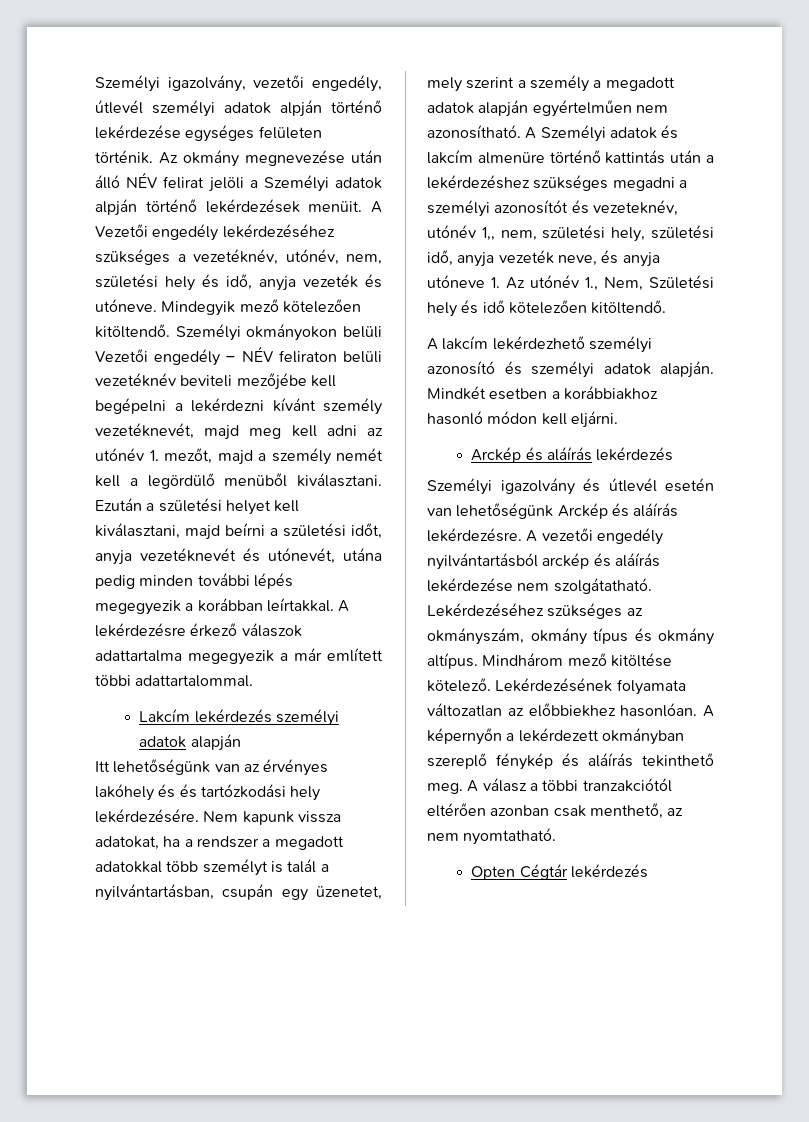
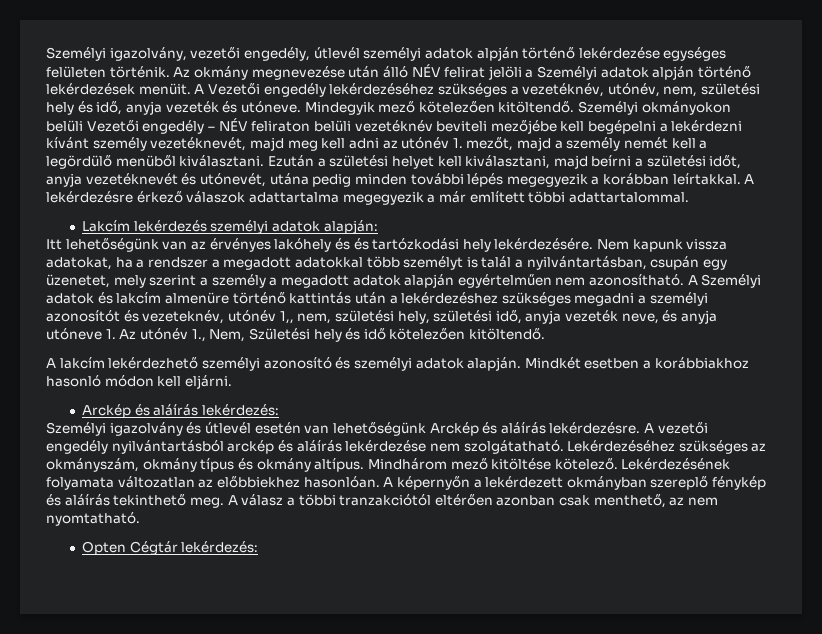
[190,734,241,751] alapján -> [323,220,378,234] alapján:
[596,447,674,461] lekérdezés -> [202,404,280,416] lekérdezés:
[571,864,649,878] lekérdezés -> [181,541,259,553] lekérdezés:

